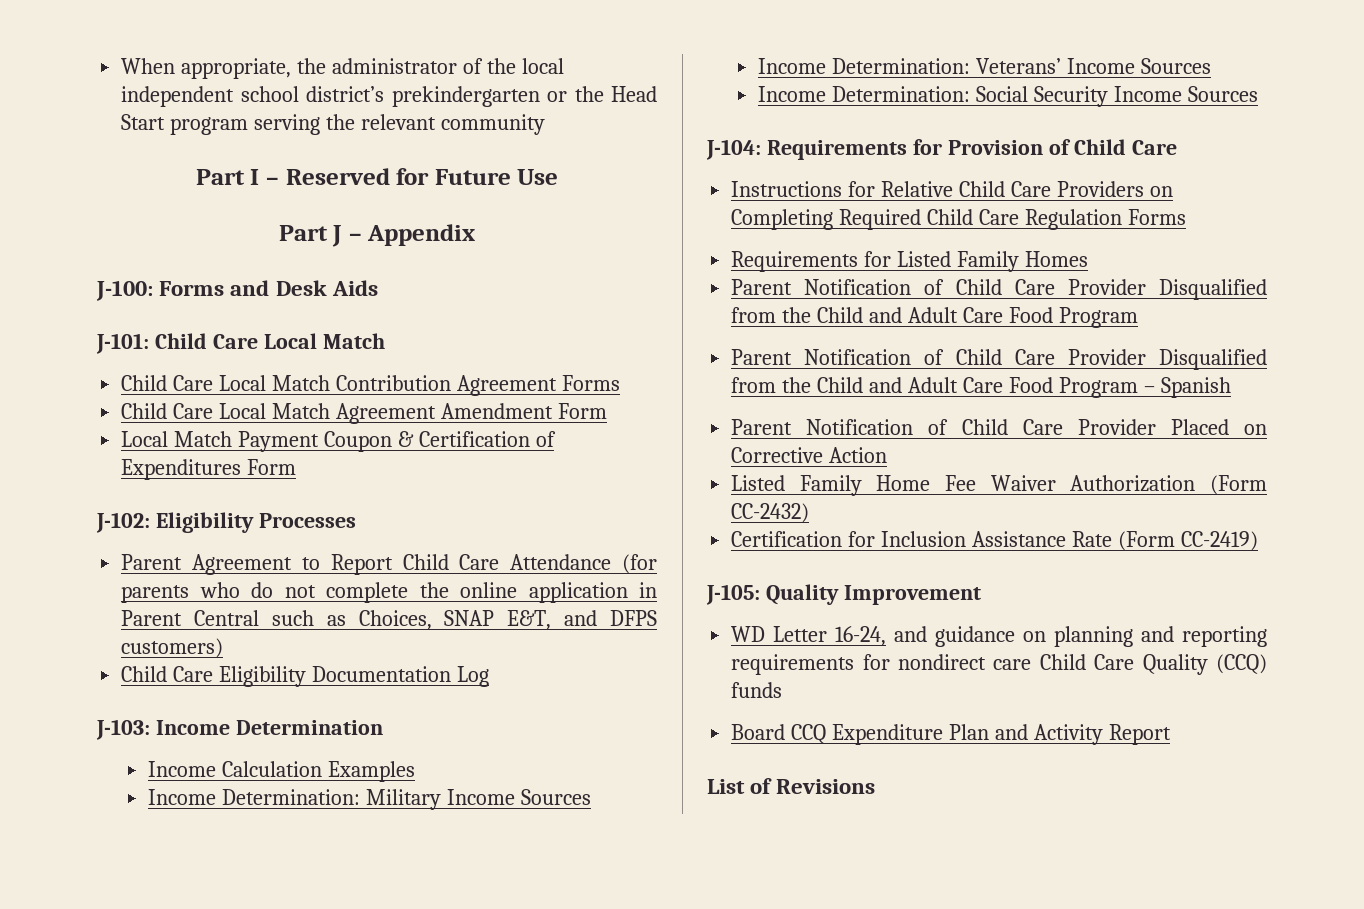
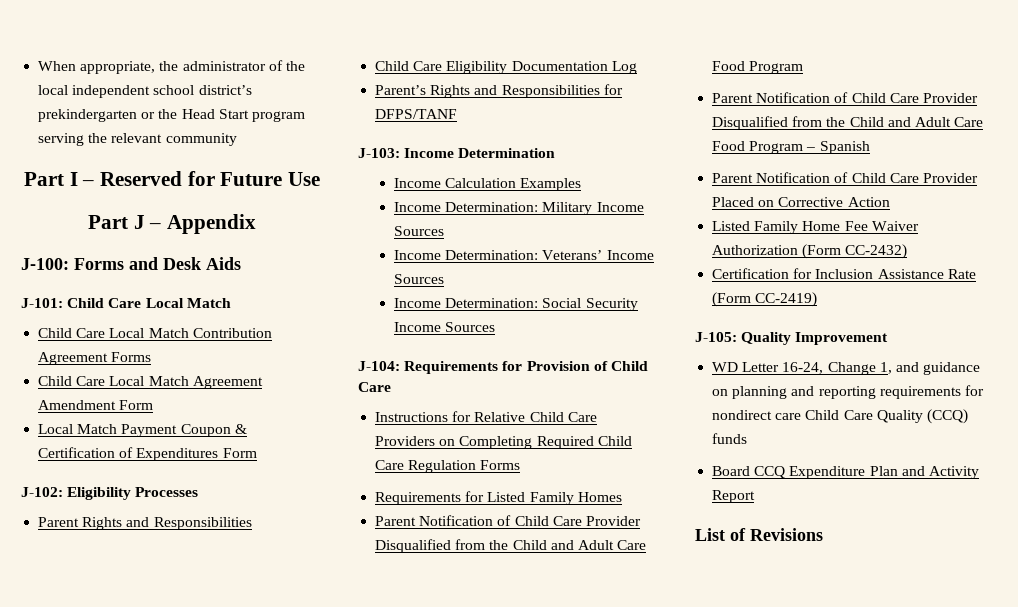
[192,554,657,575] [121,582,658,603] [121,610,658,630] [121,638,224,658] Agreement to Report Child Care Attendance (for parents who do not complete the online application in Parent Central such as Choices, SNAP E&T, and DFPS customers) -> [82,517,252,530] Rights and Responsibilities
(489, 676) none -> [375,84,623,98] [375,109,458,119] // Parent’s Rights and Responsibilities for DFPS/TANF
(887, 636) none -> [827,362,892,375] Change 1,

